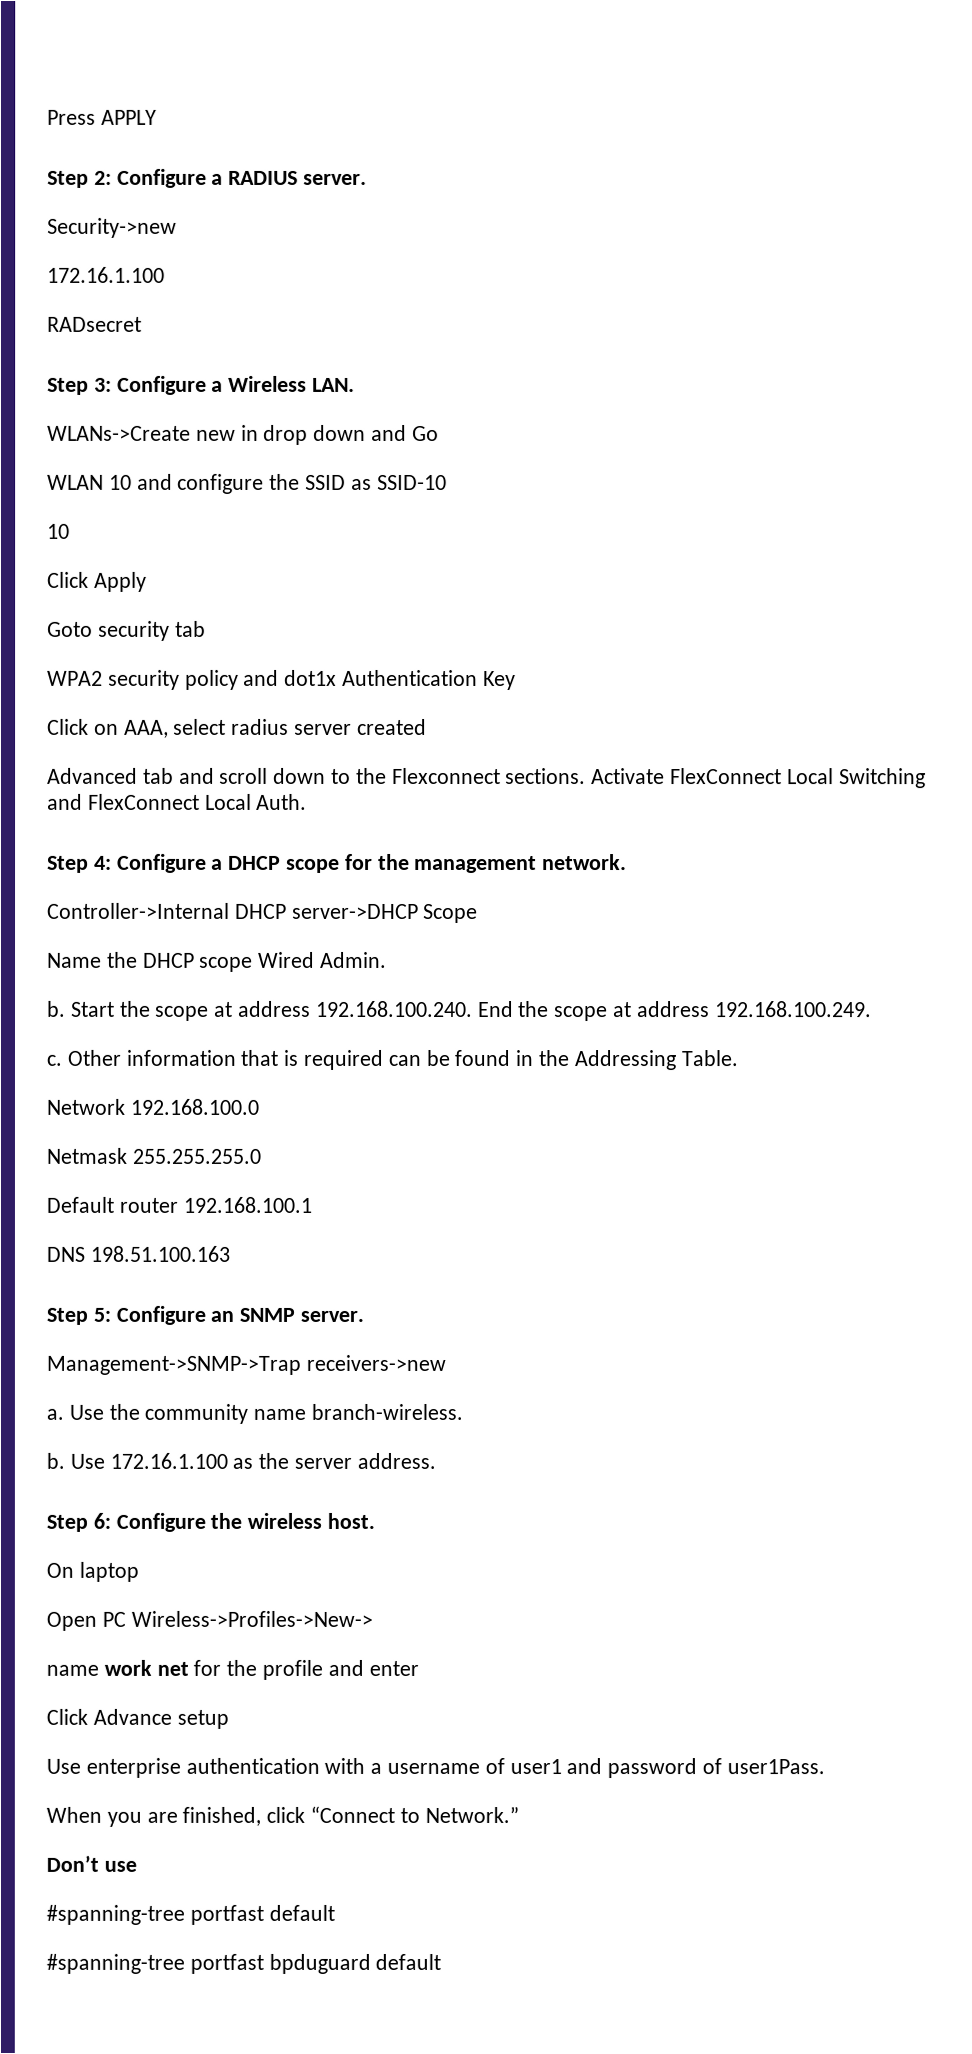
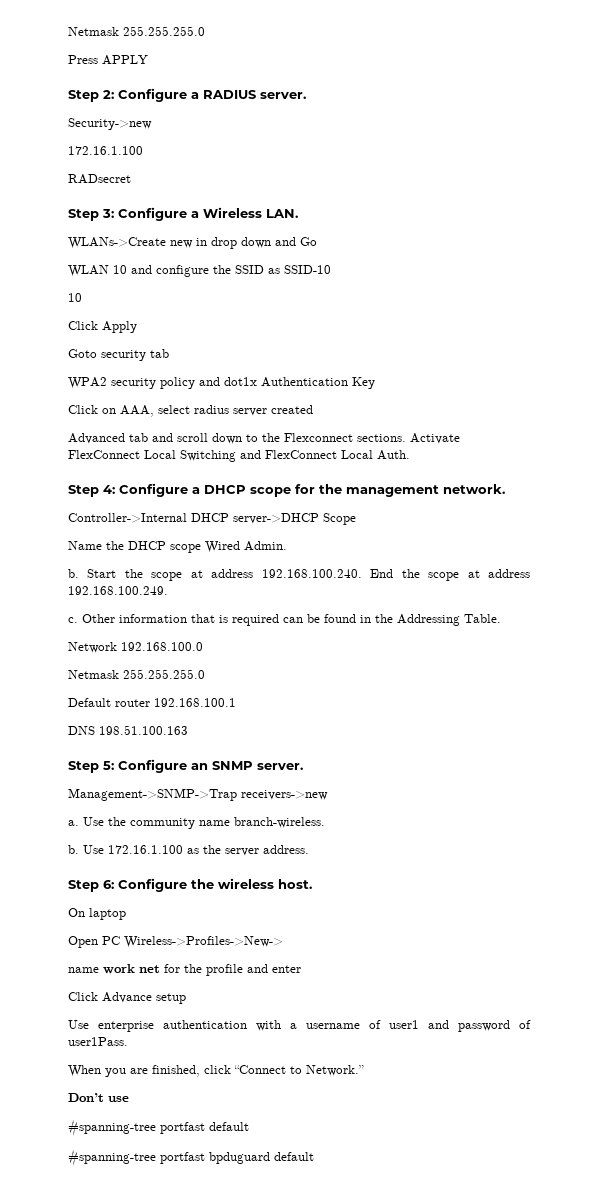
(47, 117) none -> [68,26,205,36] Netmask 255.255.255.0 //

